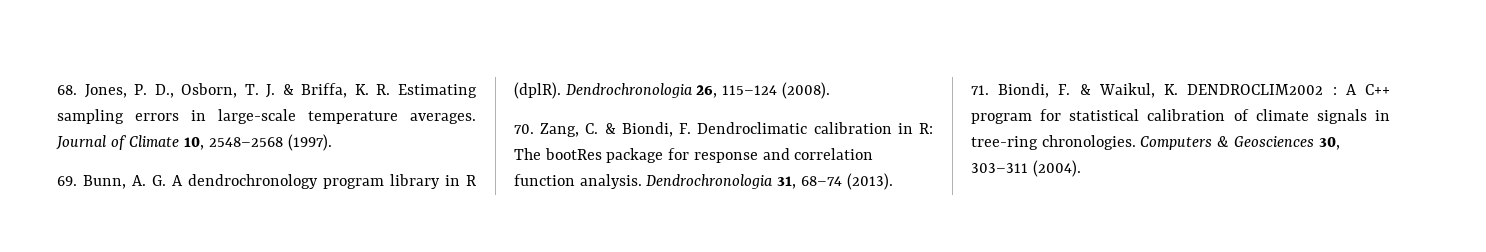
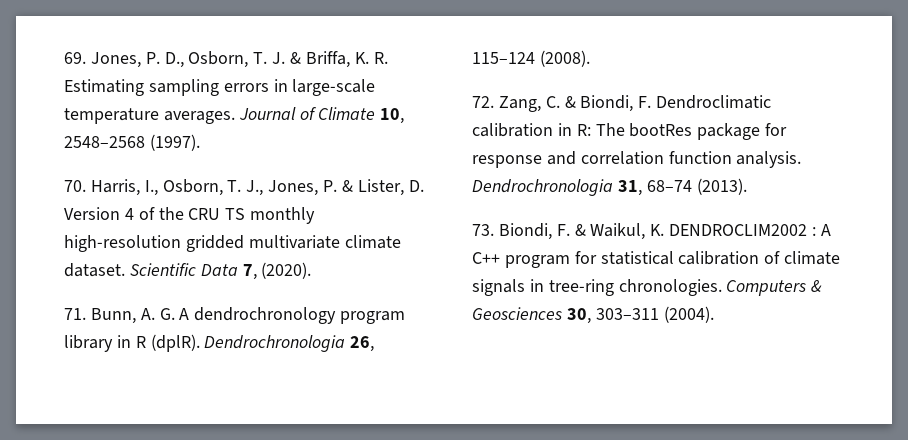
[57,85,77,95] 68. -> [64,52,86,64] 69.
[57,176,77,186] 69. -> [64,179,424,196] [64,207,316,224] [64,235,401,252] [64,262,312,280] [64,308,86,320] 70. Harris, I., Osborn, T. J., Jones, P. & Lister, D. Version 4 of the CRU TS monthly high-resolution gridded multivariate climate dataset. Scientific Data 7, (2020). // 71.
[514,124,534,134] 70. -> [472,96,494,108] 72.
[971,85,989,95] 71. -> [472,224,494,236] 73.

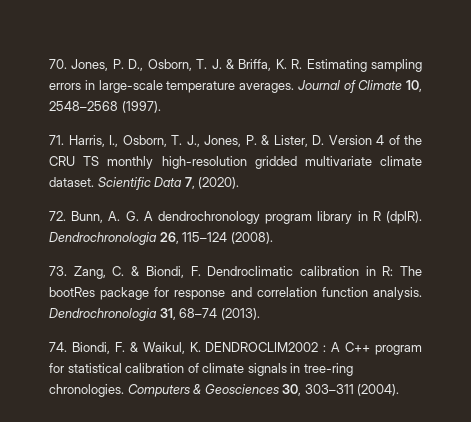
[64,52,86,64] 69. -> [49,59,67,69] 70.
[64,180,86,192] 70. -> [49,135,64,145] 71.
[64,308,86,320] 71. -> [49,211,66,221] 72.
[472,96,494,108] 72. -> [49,266,67,276] 73.
[472,224,494,236] 73. -> [49,342,67,352] 74.

